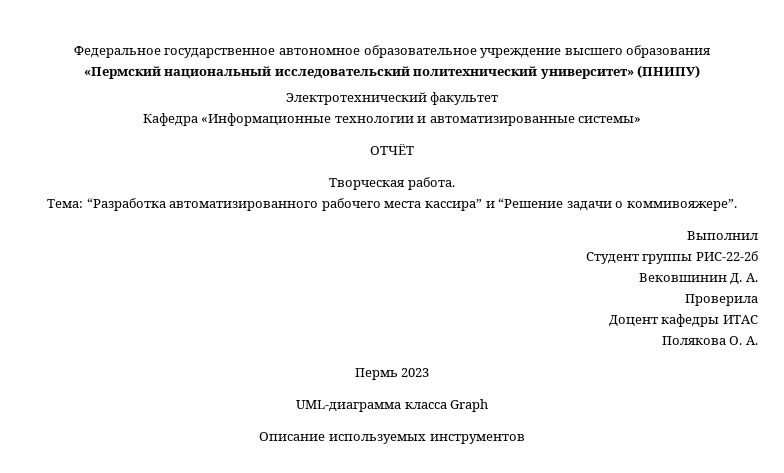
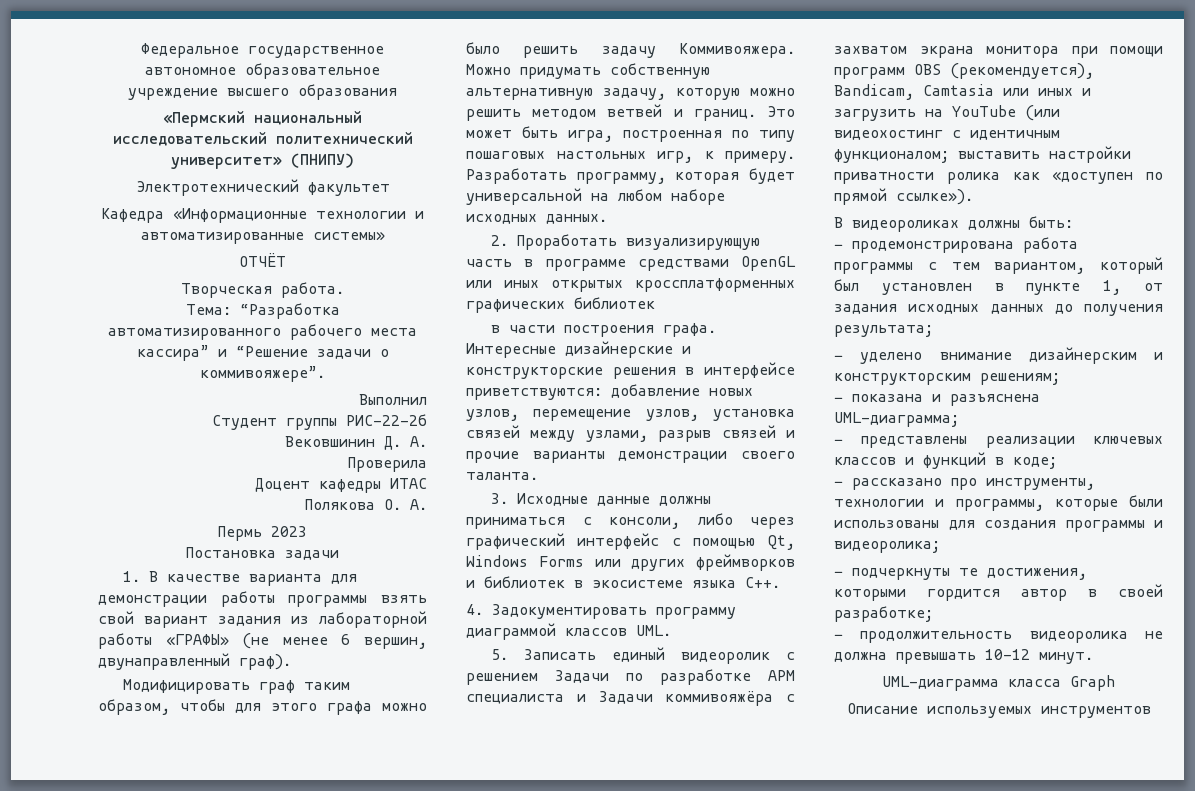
(430, 372) none -> [186,547,339,560] [123,571,358,586] [98,591,428,607] [98,611,427,628] [98,633,427,649] [98,653,291,670] [123,679,351,694] [98,699,427,715] [466,42,795,58] [466,63,710,79] [466,88,795,100] [466,104,795,121] [466,126,795,142] [466,151,795,163] [466,168,795,184] [466,188,725,205] [466,214,607,224] [491,234,761,250] [466,256,796,271] [466,278,795,292] [466,297,655,313] [491,323,717,337] [466,341,691,358] [466,362,795,379] [466,384,753,400] [466,409,795,421] [466,425,795,442] [466,451,795,463] [466,472,538,481] [491,493,712,506] [466,513,795,529] [466,533,795,550] [466,554,795,571] [466,576,780,589] [466,604,736,619] [466,623,671,640] [491,647,795,664] [466,669,795,685] [466,691,795,706] [834,46,1163,58] [834,63,1094,79] [834,84,1091,100] [834,105,1060,121] [834,130,1060,140] [834,146,1131,163] [834,172,1163,184] [834,188,973,205] [834,216,1073,232] [834,237,1078,253] [834,257,1163,274] [834,279,1163,295] [834,304,1163,316] [834,325,933,337] [834,347,1163,364] [834,373,1060,385] [834,394,1040,406] [834,412,959,427] [834,436,1163,448] [834,452,1057,469] [834,478,1095,490] [834,495,1163,511] [834,520,1163,532] [834,541,940,553] [834,568,1087,580] [834,584,1163,601] [834,606,933,622] [834,631,1163,643] [834,649,1093,664] // Постановка задачи // 1. В качестве варианта для демонстрации работы программы взять свой вариант задания из лабораторной работы «ГРАФЫ» (не менее 6 вершин, двунаправленный граф). // Модифицировать граф таким образом, чтобы для этого графа можно было решить задачу Коммивояжера. Можно придумать собственную альтернативную задачу, которую можно решить методом ветвей и границ. Это может быть игра, построенная по типу пошаговых настольных игр, к примеру. Разработать программу, которая будет универсальной на любом наборе исходных данных. // 2. Проработать визуализирующую часть в программе средствами OpenGL или иных открытых кроссплатформенных графических библиотек // в части построения графа. Интересные дизайнерские и конструкторские решения в интерфейсе приветствуются: добавление новых узлов, перемещение узлов, установка связей между узлами, разрыв связей и прочие варианты демонстрации своего таланта. // 3. Исходные данные должны приниматься с консоли, либо через графический интерфейс с помощью Qt, Windows Forms или других фреймворков и библиотек в экосистеме языка C++. // 4. Задокументировать программу диаграммой классов UML. // 5. Записать единый видеоролик с решением Задачи по разработке АРМ специалиста и Задачи коммивояжёра с захватом экрана монитора при помощи программ OBS (рекомендуется), Bandicam, Camtasia или иных и загрузить на YouTube (или видеохостинг с идентичным функционалом; выставить настройки приватности ролика как «доступен по прямой ссылке»). // В видеороликах должны быть: // − продемонстрирована работа программы с тем вариантом, который был установлен в пункте 1, от задания исходных данных до получения результата; // − уделено внимание дизайнерским и конструкторским решениям; // − показана и разъяснена UML-диаграмма; // − представлены реализации ключевых классов и функций в коде; // − рассказано про инструменты, технологии и программы, которые были использованы для создания программы и видеоролика; // − подчеркнуты те достижения, которыми гордится автор в своей разработке; // − продолжительность видеоролика не должна превышать 10-12 минут.

